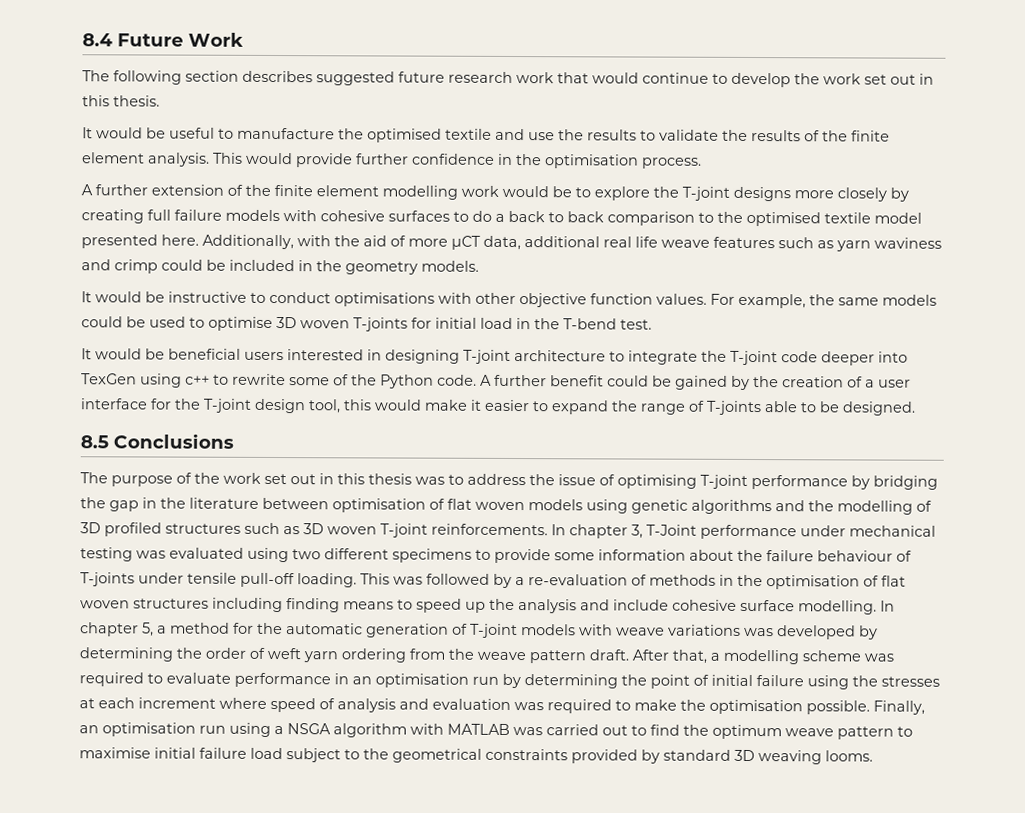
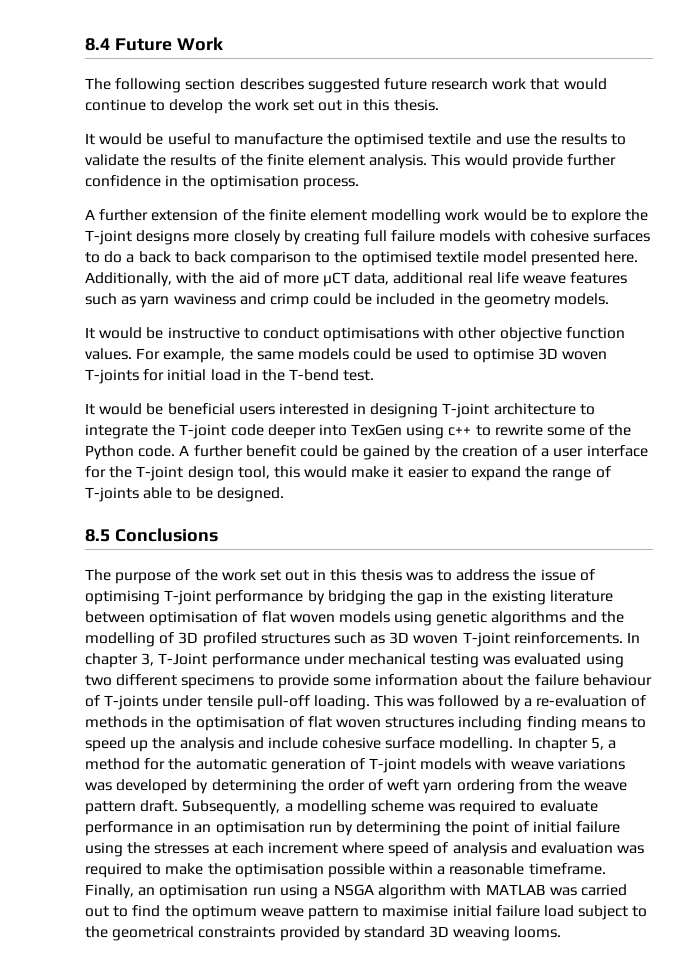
(186, 503) none -> [491,590,546,605] existing
[632,649,707,664] After that, -> [182,800,281,815] Subsequently,
[806,700,870,715] possible. -> [327,863,606,878] possible within a reasonable timeframe.

